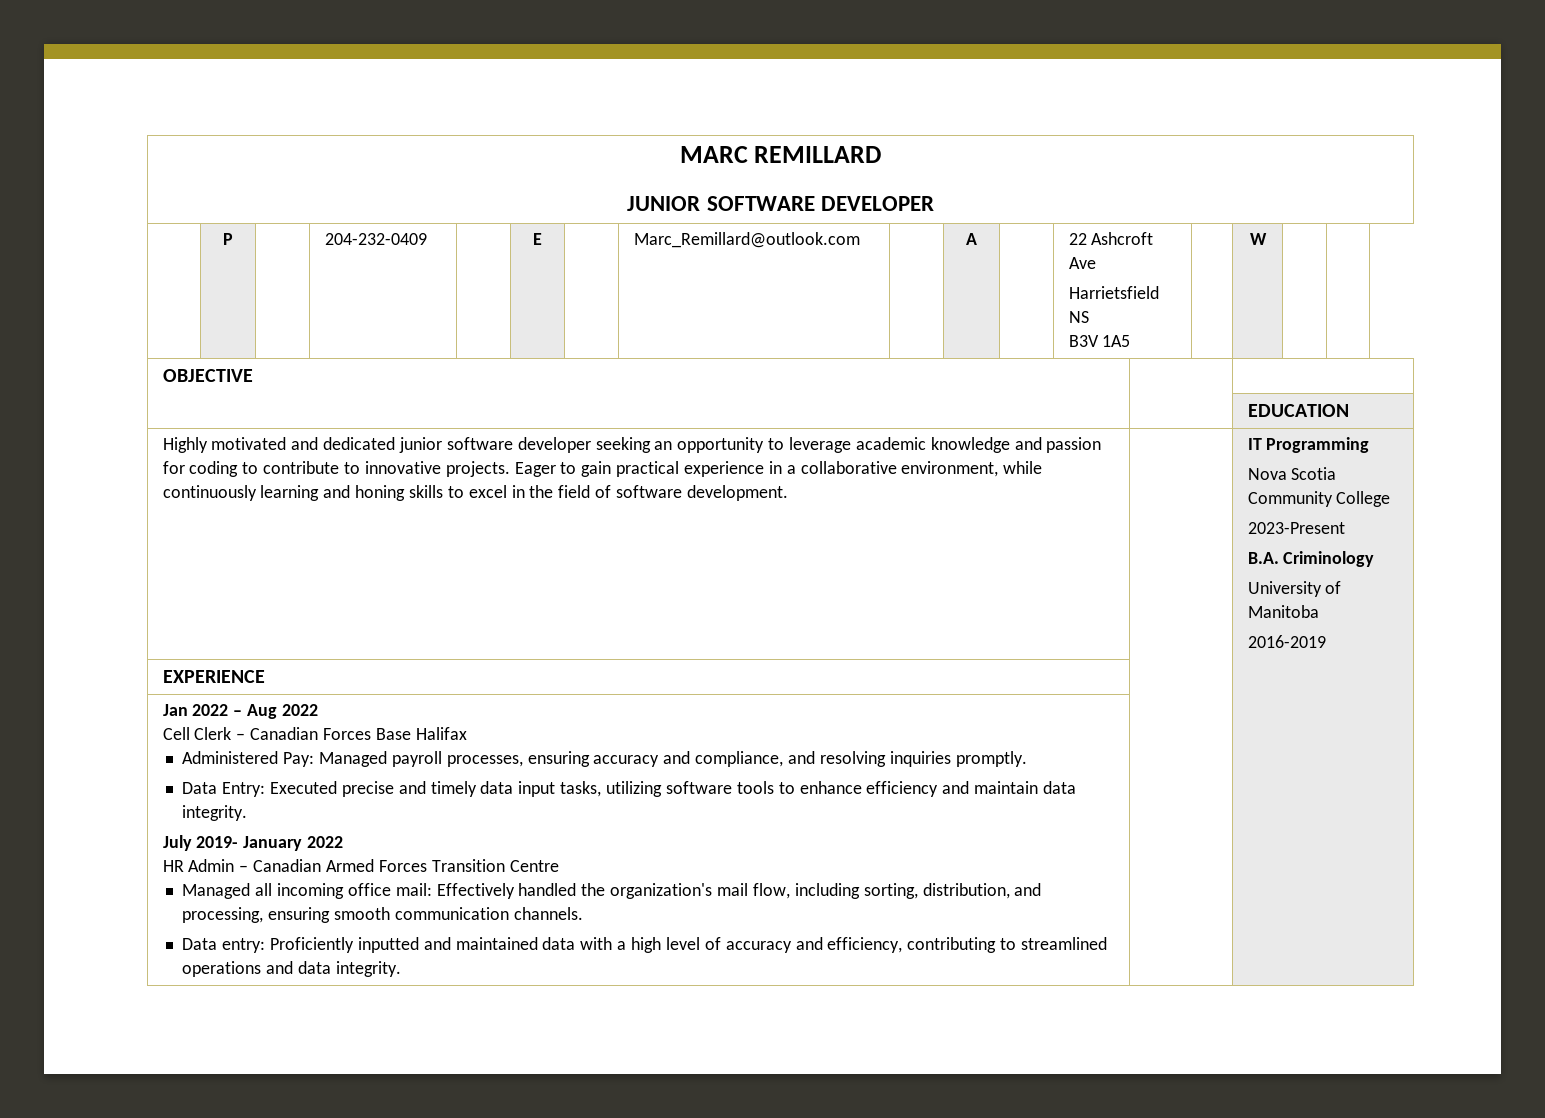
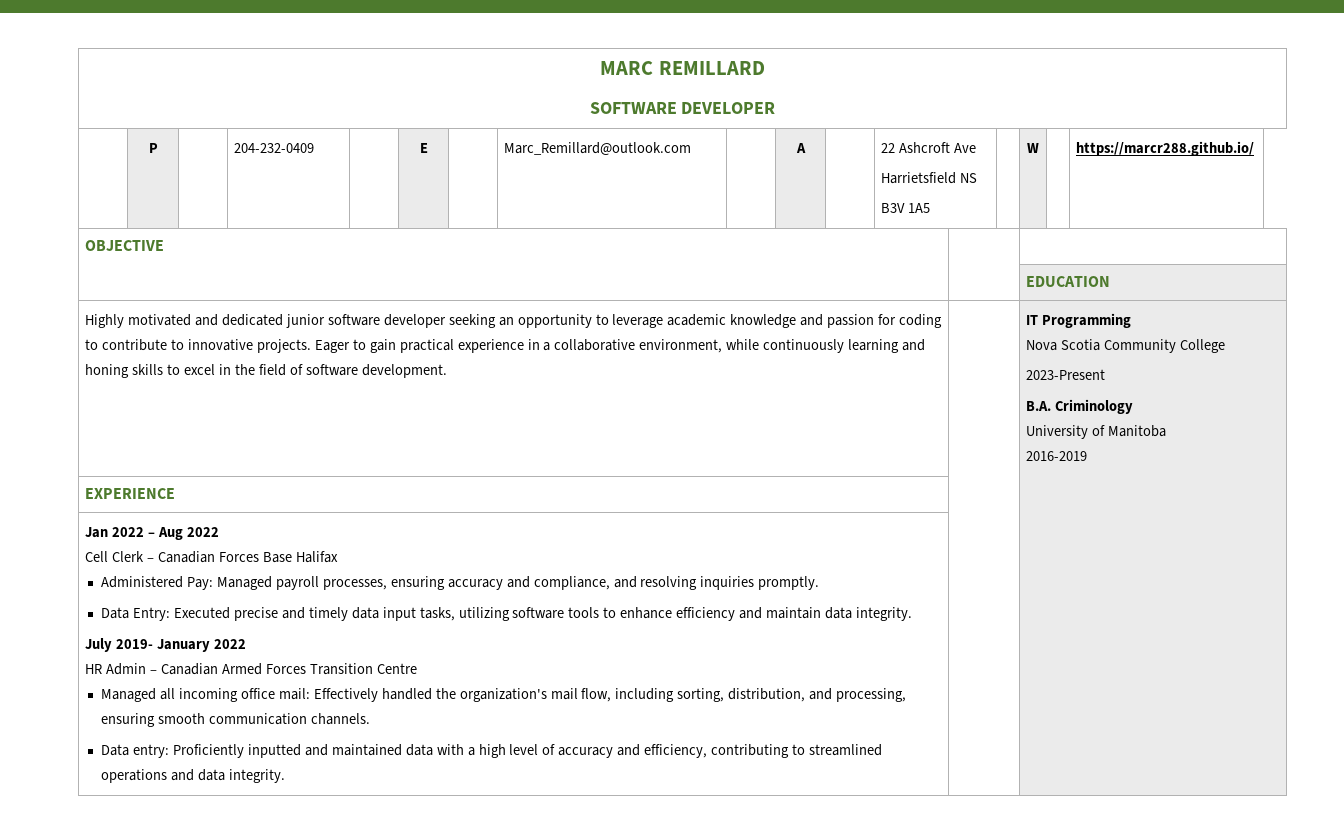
[627,196,701,211] JUNIOR -> (765, 68) none
(1267, 239) none -> [1076,141,1255,156] https://marcr288.github.io/

